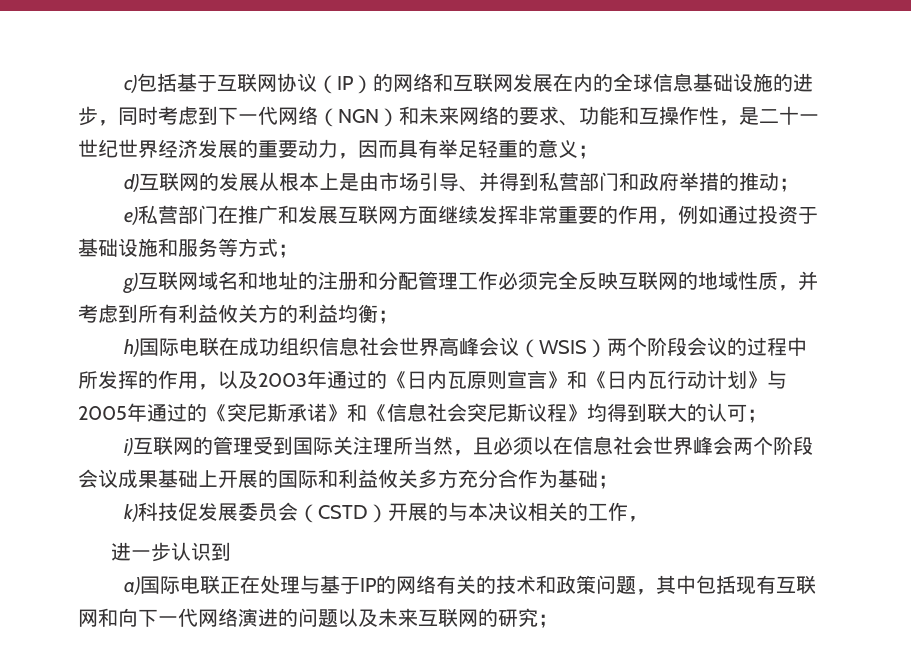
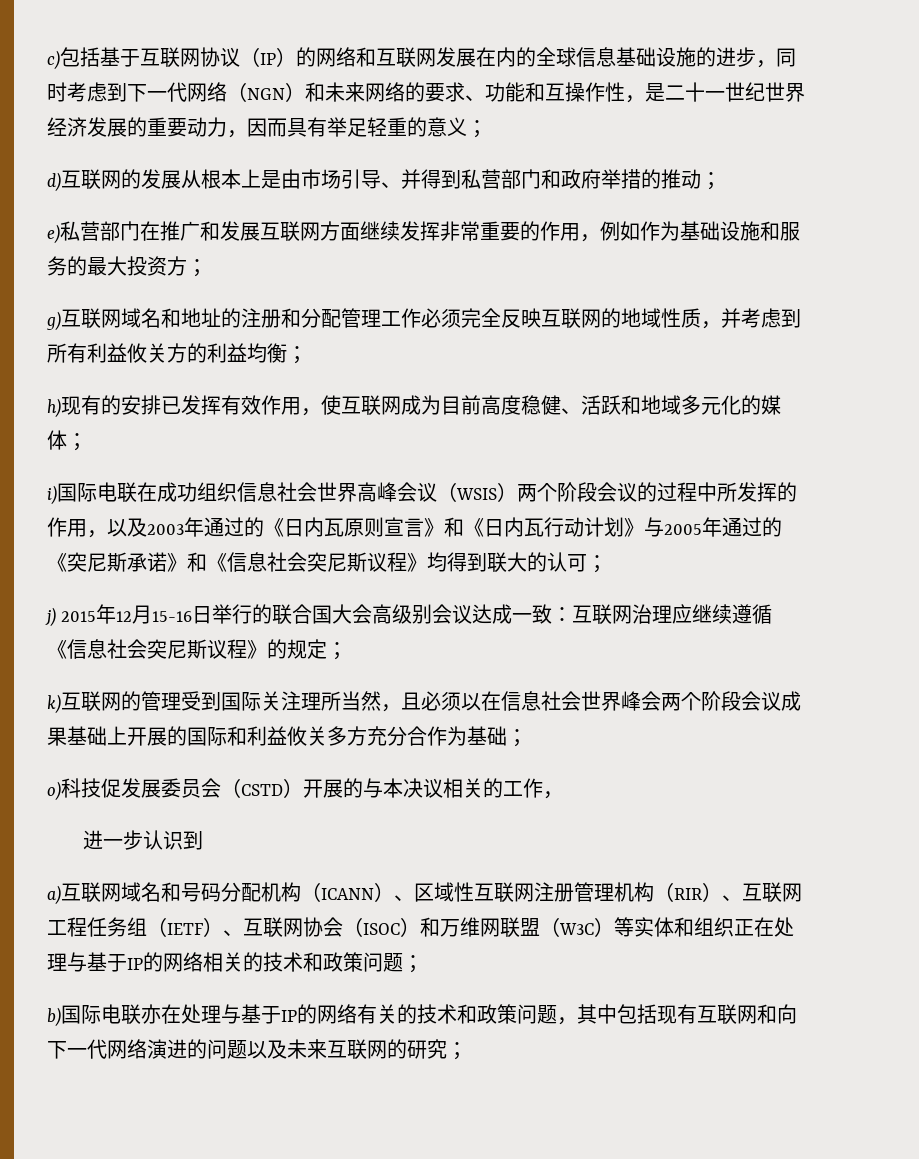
[718,205,819,225] 通过投资于 -> [640,221,680,241] 作为
[218,238,278,257] 等方式 -> [67,256,187,276] 的最大投资方
(140, 348) none -> [61,395,781,416] [47,430,87,451] [47,485,57,505] 现有的安排已发挥有效作用，使互联网成为目前高度稳健、活跃和地域多元化的媒体； // i)
[124,438,134,456] i) -> [45,604,773,627] [47,639,347,660] [47,694,61,714] j) 2015年12月15-16日举行的联合国大会高级别会议达成一致：互联网治理应继续遵循《信息社会突尼斯议程》的规定； // k)
[124,504,139,522] k) -> [47,781,61,801] o)
[140,575,241,594] 国际电联正 -> [61,882,802,903] [47,917,794,938] [47,952,423,973] [47,1004,161,1027] 互联网域名和号码分配机构（ICANN）、区域性互联网注册管理机构（RIR）、互联网工程任务组（IETF）、互联网协会（ISOC）和万维网联盟（W3C）等实体和组织正在处理与基于IP的网络相关的技术和政策问题； // b)国际电联亦

